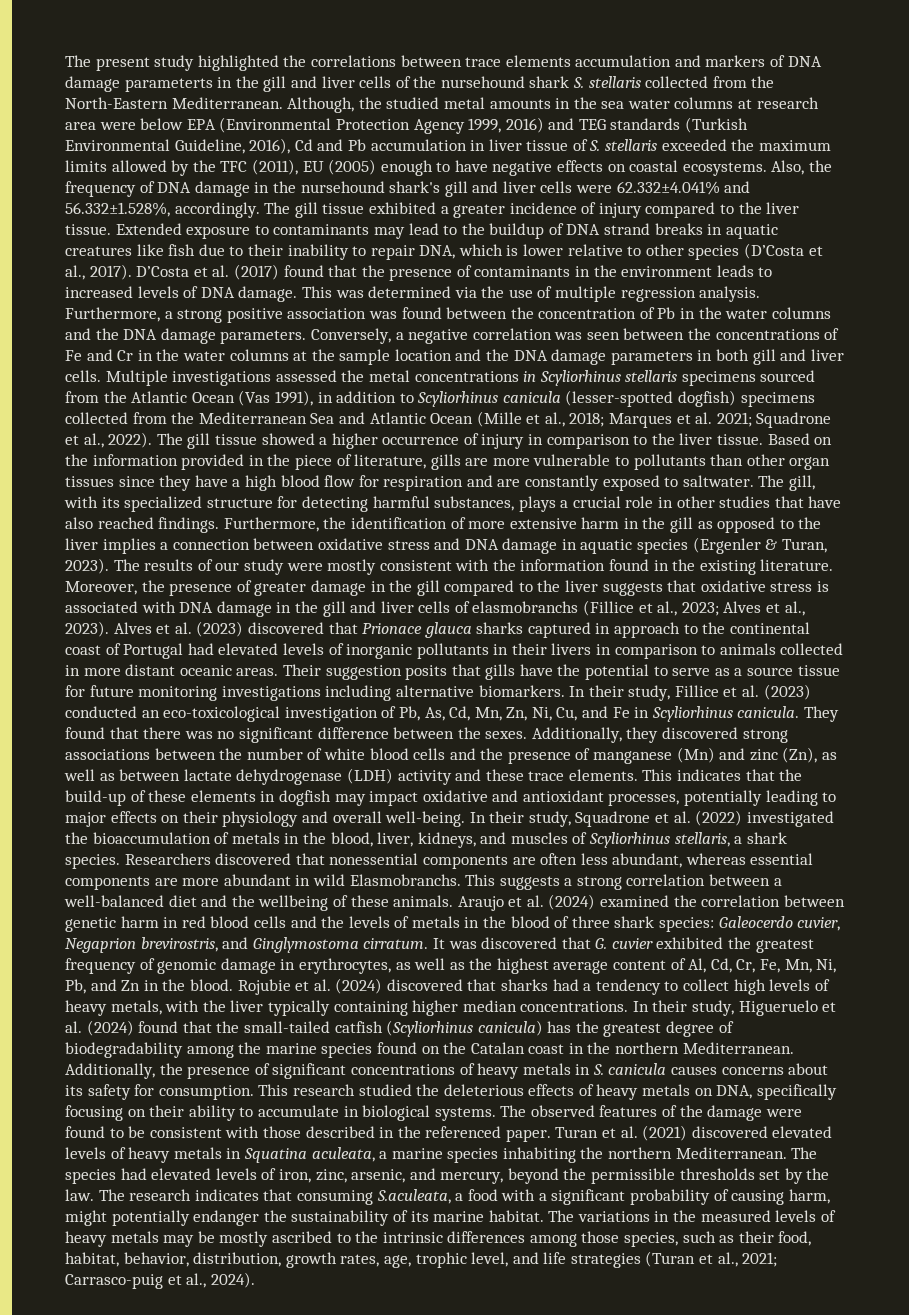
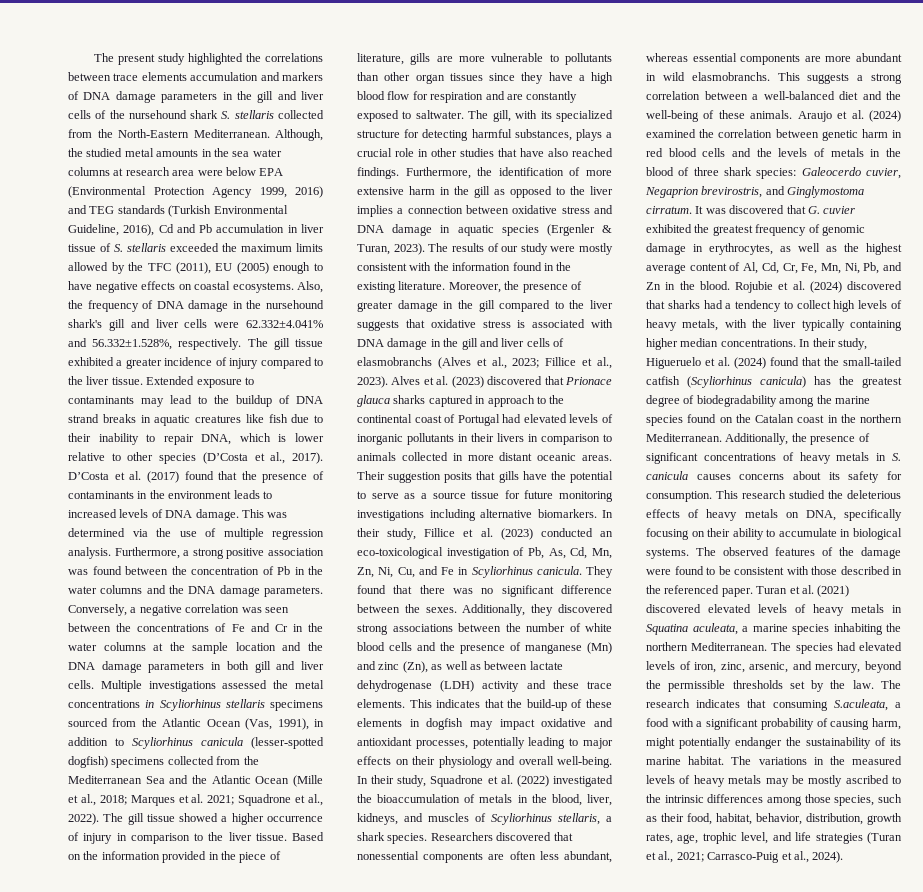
[124,78,213,92] parameterts -> [161,92,218,103] parameters
[174,202,260,218] accordingly. -> [178,338,242,350] respectively.
[238,390,271,406] (Vas -> [245,718,273,730] (Vas,
(365, 418) none -> [192,775,207,784] the
[583,600,635,616] (Fillice -> [437,357,471,369] (Alves
[723,601,762,613] Alves -> [545,357,577,366] Fillice
[349,874,461,886] Elasmobranchs. -> [691,72,770,81] elasmobranchs.
[258,895,329,911] wellbeing -> [646,110,699,122] well-being
[65,1274,163,1289] Carrasco-puig -> [707,852,780,863] Carrasco-Puig

